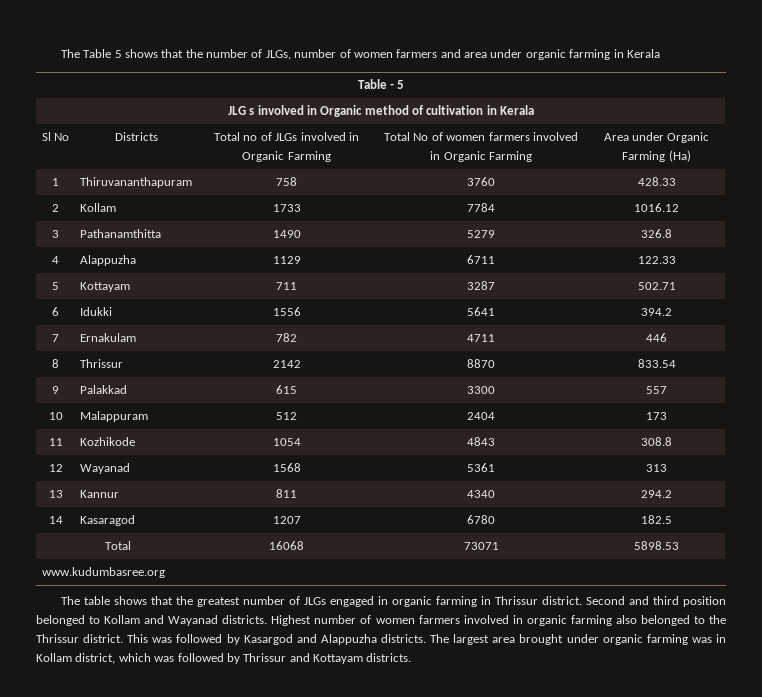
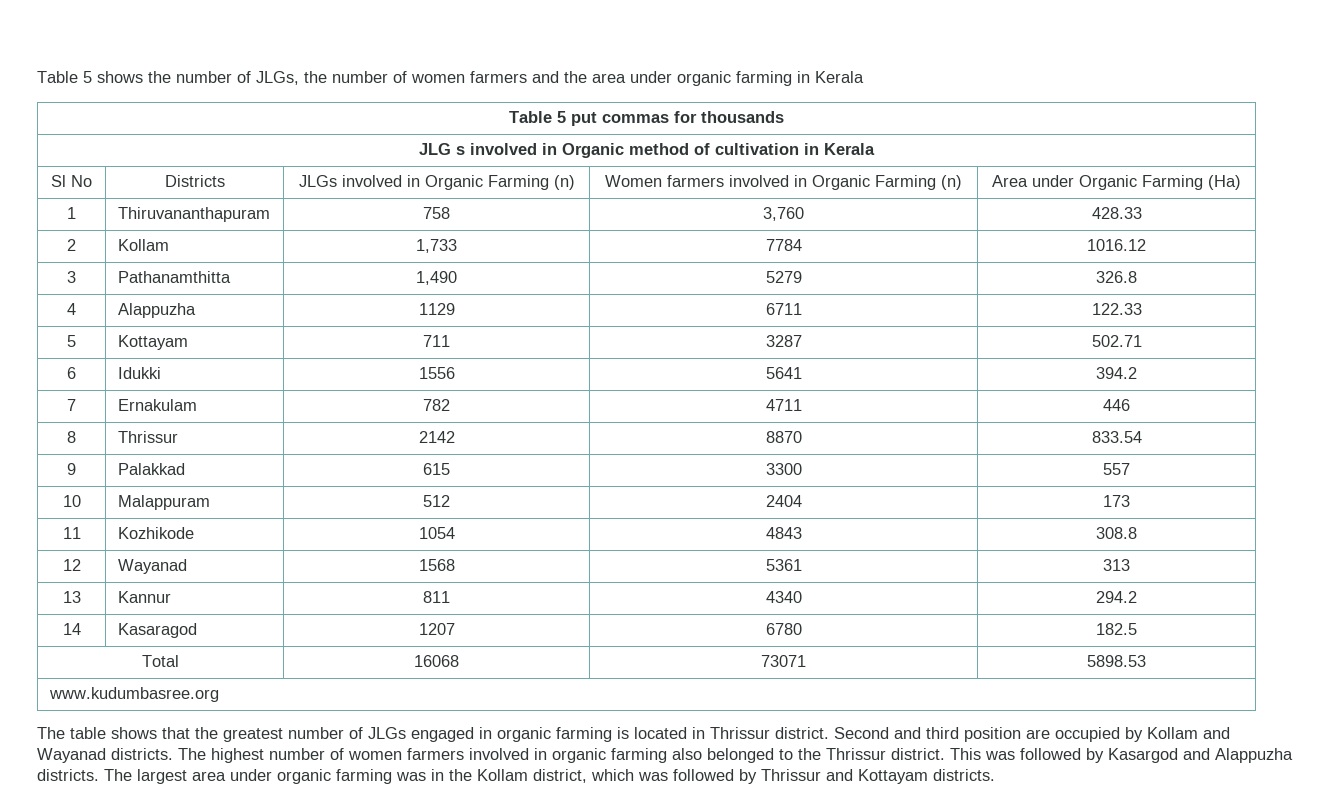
[60,49,80,58] The -> (37, 77) none
[161,49,184,58] that -> (143, 77) none
(291, 55) none -> [304,71,327,83] the
(461, 53) none -> [564,71,587,83] the
[390,80,405,89] - 5 -> [557,111,784,126] 5 put commas for thousands
[214,132,272,141] Total no of -> (225, 181) none
[384,132,486,141] | Total No of women -> [553,175,575,190] [605,175,662,187] (n) | Women
(532, 156) none -> [941,175,962,190] (n)
[467,177,495,186] 3760 -> [763,207,804,221] 3,760
[272,204,301,212] 1733 -> [416,239,457,253] 1,733
[272,230,301,238] 1490 -> [416,271,457,285] 1,490
(477, 601) none -> [617,727,687,739] is located
[36,615,101,626] belonged to -> [1026,727,1143,742] are occupied by
[271,615,312,626] Highest -> [178,748,264,763] The highest
[519,634,564,645] brought -> (226, 776) none
(726, 638) none -> [449,769,472,781] the

